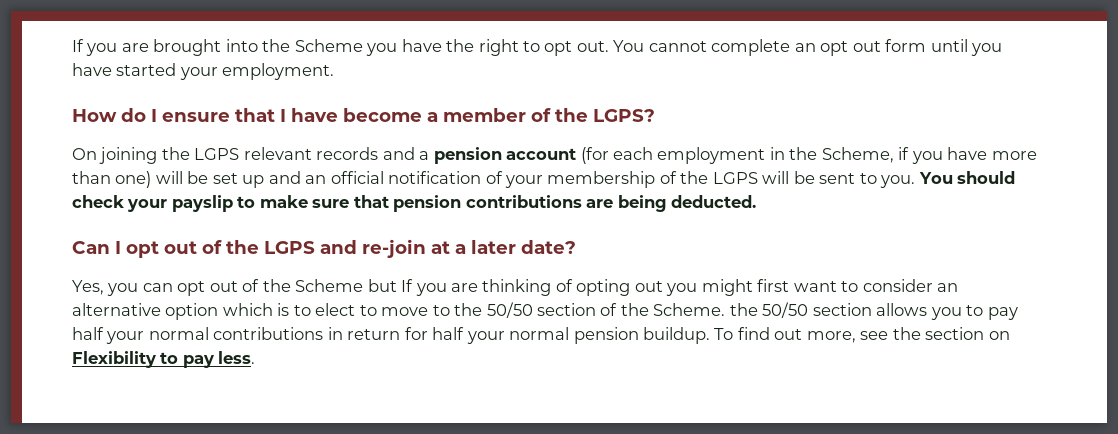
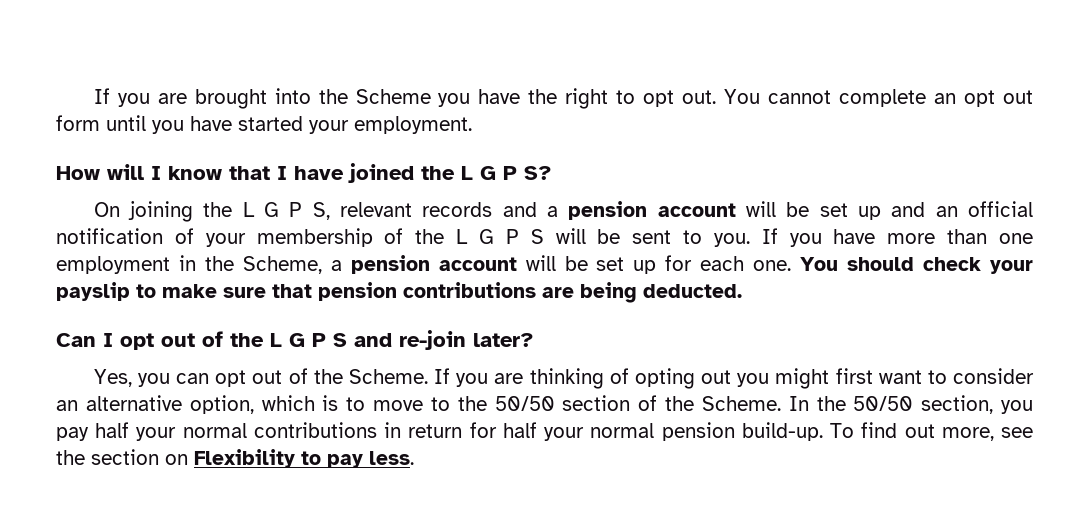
[121,108,655,122] do I ensure that I have become a member of the LGPS? -> [107,163,552,183] will I know that I have joined the L G P S?
[194,148,240,160] LGPS -> [242,202,330,220] L G P S,
[580,147,1037,164] [72,171,152,188] (for each employment in the Scheme, if you have more than one) -> (736, 210) none
[712,172,758,184] LGPS -> [456,229,544,244] L G P S
(916, 181) none -> [761,228,1034,247] [56,255,792,274] If you have more than one employment in the Scheme, a pension account will be set up for each one.
[264,239,576,258] LGPS and re-join at a later date? -> [270,330,534,350] L G P S and re-join later?
[295,279,397,292] Scheme but -> [348,369,428,384] Scheme.
[165,303,219,320] option -> [189,395,254,414] option,
[315,303,377,316] elect to -> (366, 404) none
[729,302,984,320] the 50/50 section allows you to -> [788,395,1034,414] In the 50/50 section, you
[643,327,711,344] buildup. -> [741,422,823,441] build-up.

